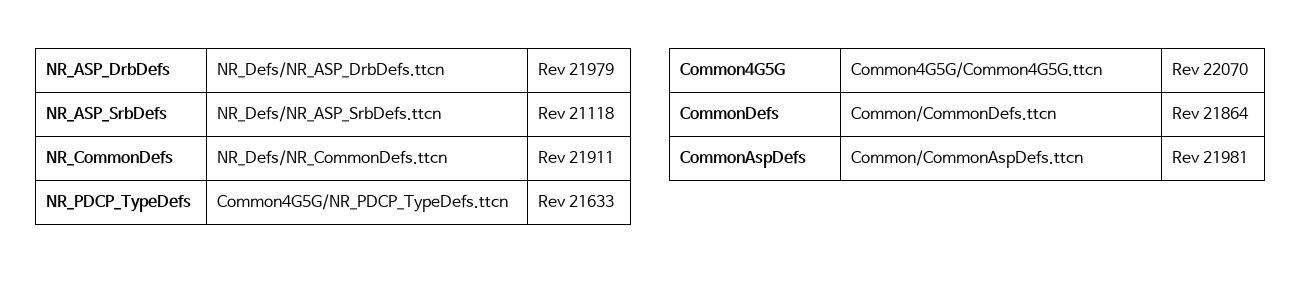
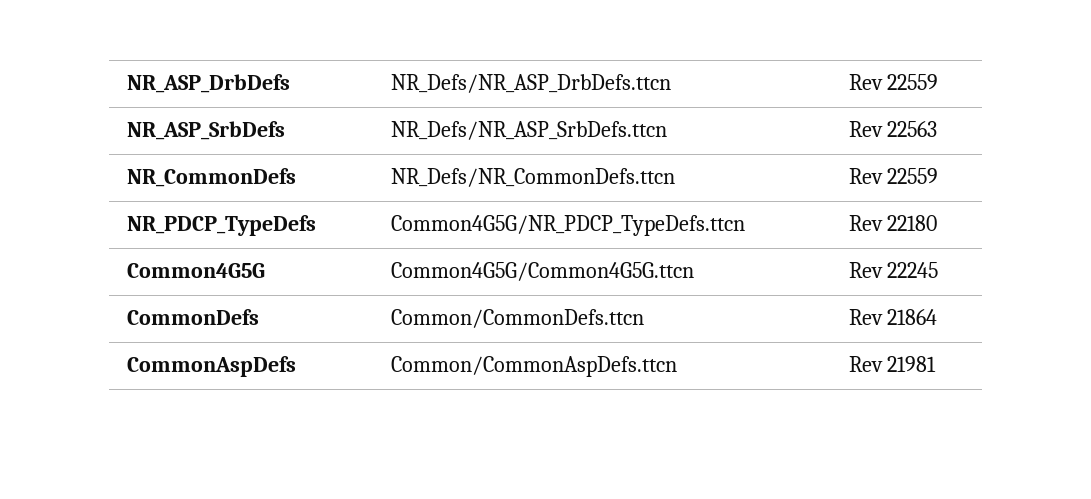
[569,63,615,76] 21979 -> [887,74,939,90] 22559
[569,107,615,119] 21118 -> [887,121,938,137] 22563
[569,151,615,163] 21911 -> [887,168,939,184] 22559
[569,195,615,207] 21633 -> [887,215,938,231] 22180
[1203,63,1249,76] 22070 -> [887,262,939,278] 22245

